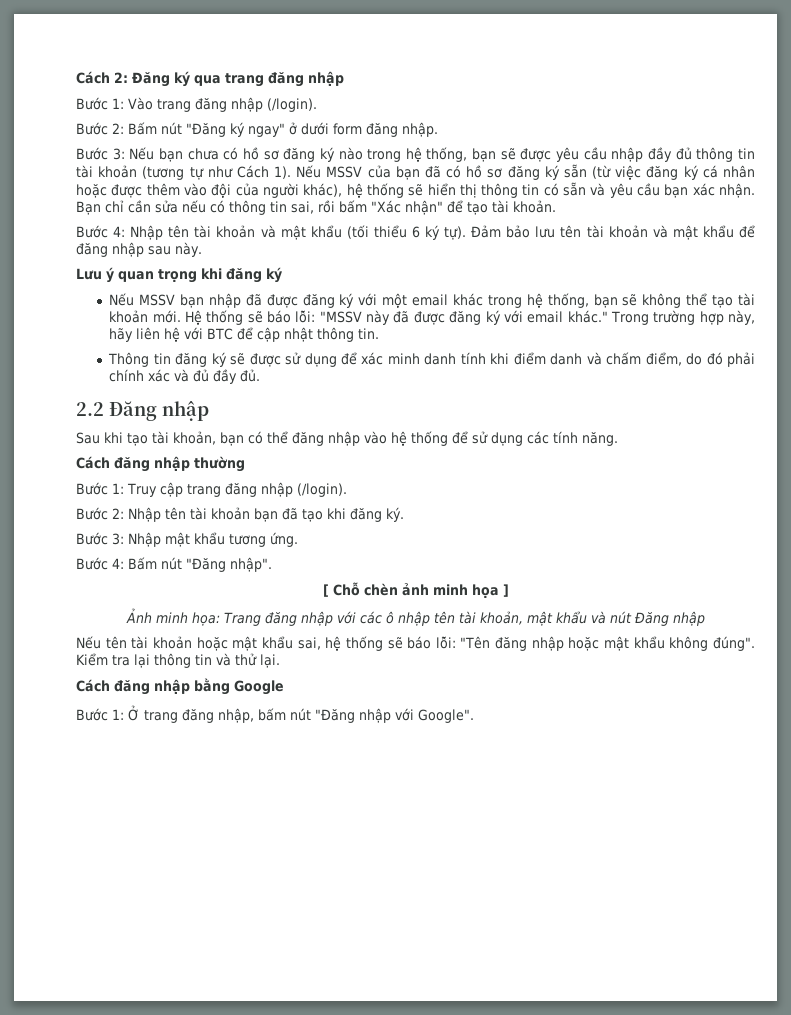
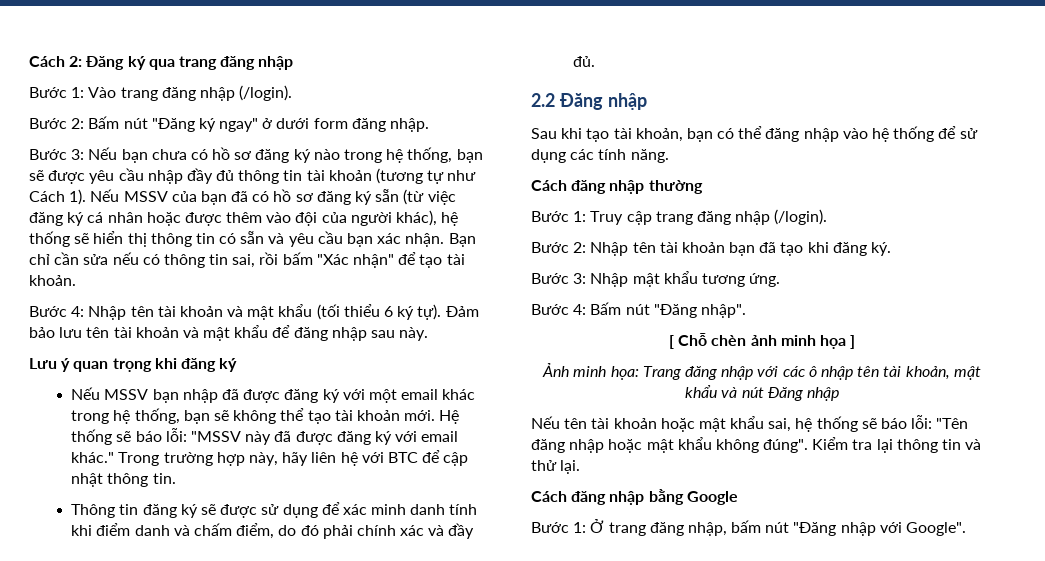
[193,369,210,382] đủ -> (445, 530) none

